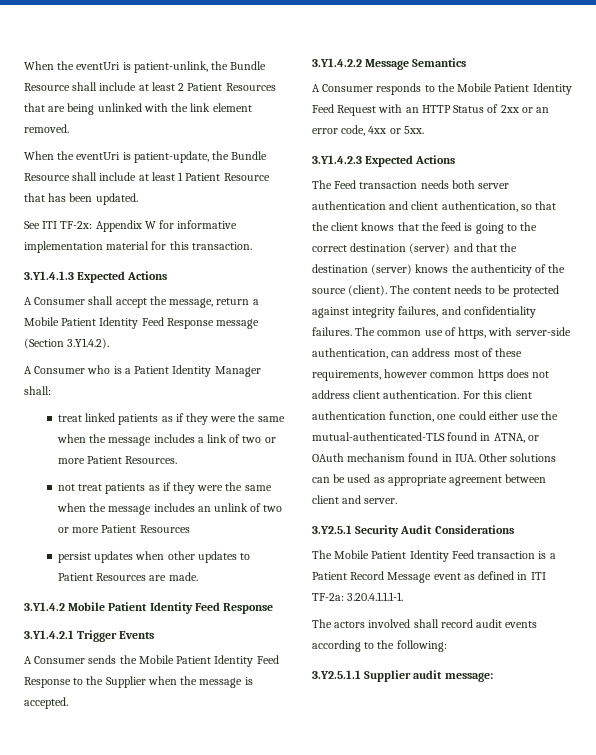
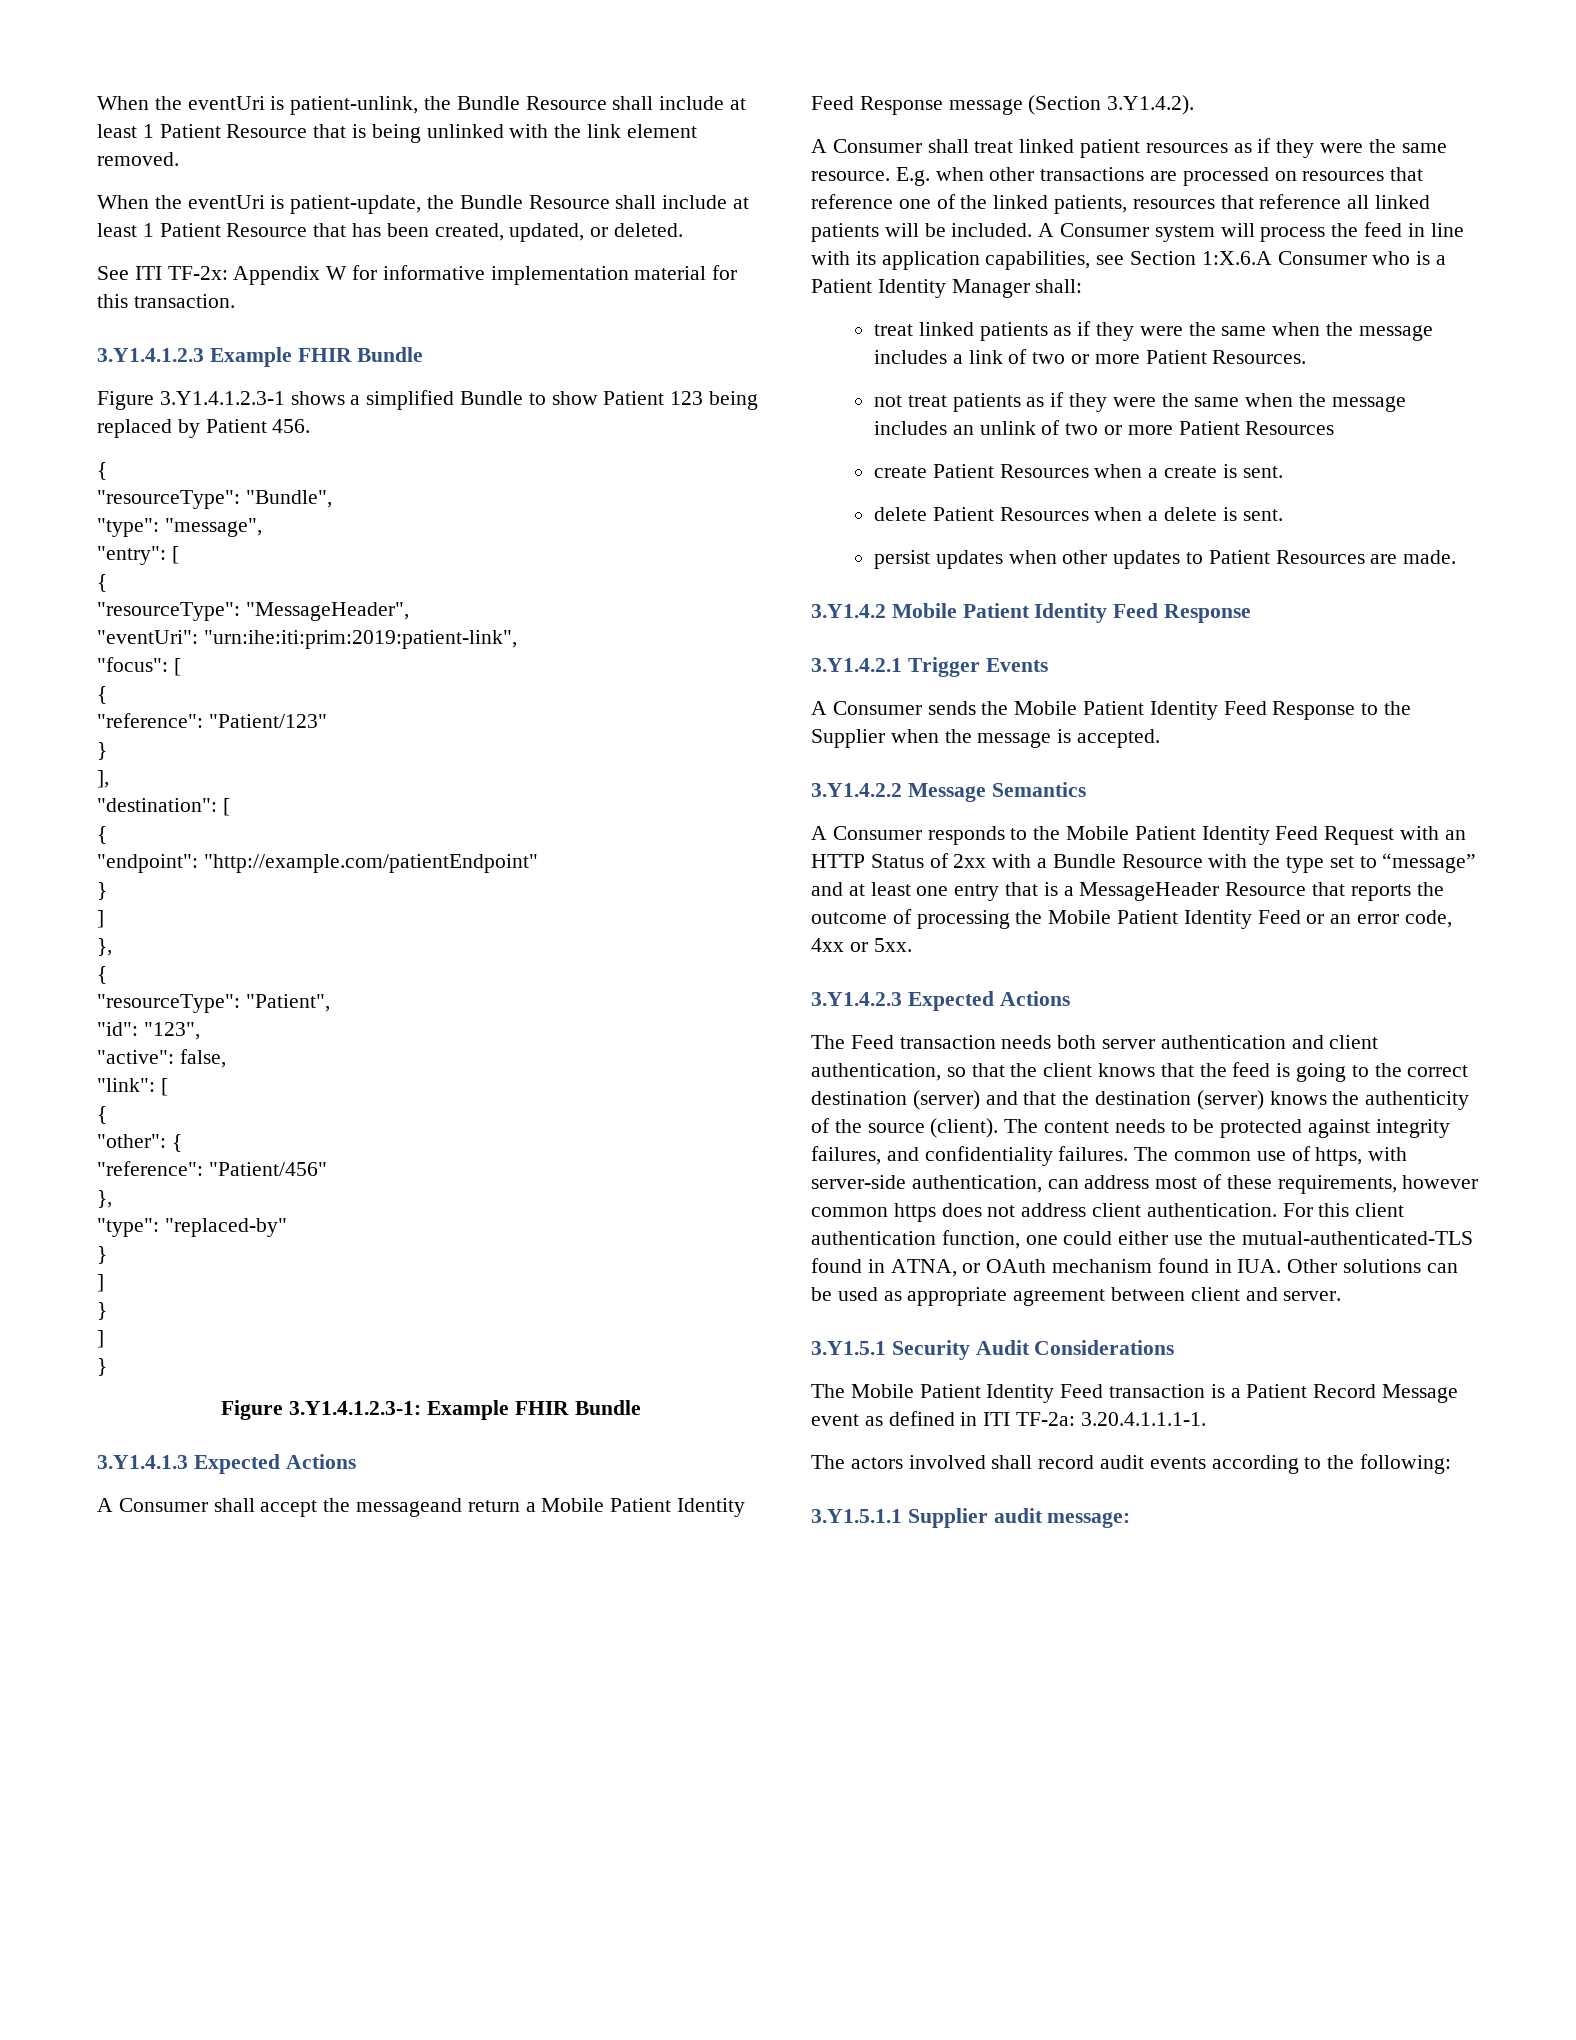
[178,83,276,91] [24,103,66,112] 2 Patient Resources that are -> [142,124,367,138] 1 Patient Resource that is
[95,193,138,205] updated. -> [434,223,684,242] created, updated, or deleted.
(252, 246) none -> [97,347,424,367] [97,390,759,410] [97,419,311,438] [97,462,107,480] [97,490,332,509] [97,518,262,537] [97,546,179,565] [97,574,107,592] [97,602,409,621] [97,630,517,649] [97,657,181,676] [97,686,107,704] [97,713,327,728] [97,742,107,760] [97,770,109,788] [97,798,230,816] [97,826,107,844] [97,854,538,873] [97,882,107,900] [97,910,104,928] [97,938,112,956] [97,966,107,984] [97,994,330,1013] [97,1022,200,1040] [97,1049,226,1068] [97,1078,168,1096] [97,1106,107,1124] [97,1134,182,1152] [97,1161,327,1176] [97,1190,112,1208] [97,1218,287,1237] [97,1246,107,1264] [97,1274,104,1292] [97,1302,107,1320] [97,1330,104,1348] [97,1358,107,1376] [221,1400,641,1420] // 3.Y1.4.1.2.3 Example FHIR Bundle // Figure 3.Y1.4.1.2.3-1 shows a simplified Bundle to show Patient 123 being replaced by Patient 456. // { // "resourceType": "Bundle", // "type": "message", // "entry": [ // { // "resourceType": "MessageHeader", // "eventUri": "urn:ihe:iti:prim:2019:patient-link", // "focus": [ // { // "reference": "Patient/123" // } // ], // "destination": [ // { // "endpoint": "http://example.com/patientEndpoint" // } // ] // }, // { // "resourceType": "Patient", // "id": "123", // "active": false, // "link": [ // { // "other": { // "reference": "Patient/456" // }, // "type": "replaced-by" // } // ] // } // ] // } // Figure 3.Y1.4.1.2.3-1: Example FHIR Bundle
[169,298,214,308] message, -> [356,1498,463,1517] messageand
(86, 370) none -> [927,138,1447,158] [811,167,1424,186] [811,194,1431,214] [811,222,1464,242] [811,251,1367,270] shall treat linked patient resources as if they were the same resource. E.g. when other transactions are processed on resources that reference one of the linked patients, resources that reference all linked patients will be included. A Consumer system will process the feed in line with its application capabilities, see Section 1:X.6.A Consumer
(190, 529) none -> [874,464,1283,478] [874,507,1283,521] // create Patient Resources when a create is sent. // delete Patient Resources when a delete is sent.
(519, 109) none -> [992,853,1477,873] [811,882,1444,901] [811,909,1301,929] with a Bundle Resource with the type set to “message” and at least one entry that is a MessageHeader Resource that reports the outcome of processing the Mobile Patient Identity Feed
[312,525,352,534] 3.Y2.5.1 -> [811,1341,886,1355] 3.Y1.5.1
[312,670,361,679] 3.Y2.5.1.1 -> [811,1509,902,1523] 3.Y1.5.1.1

